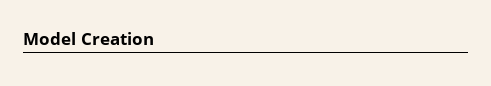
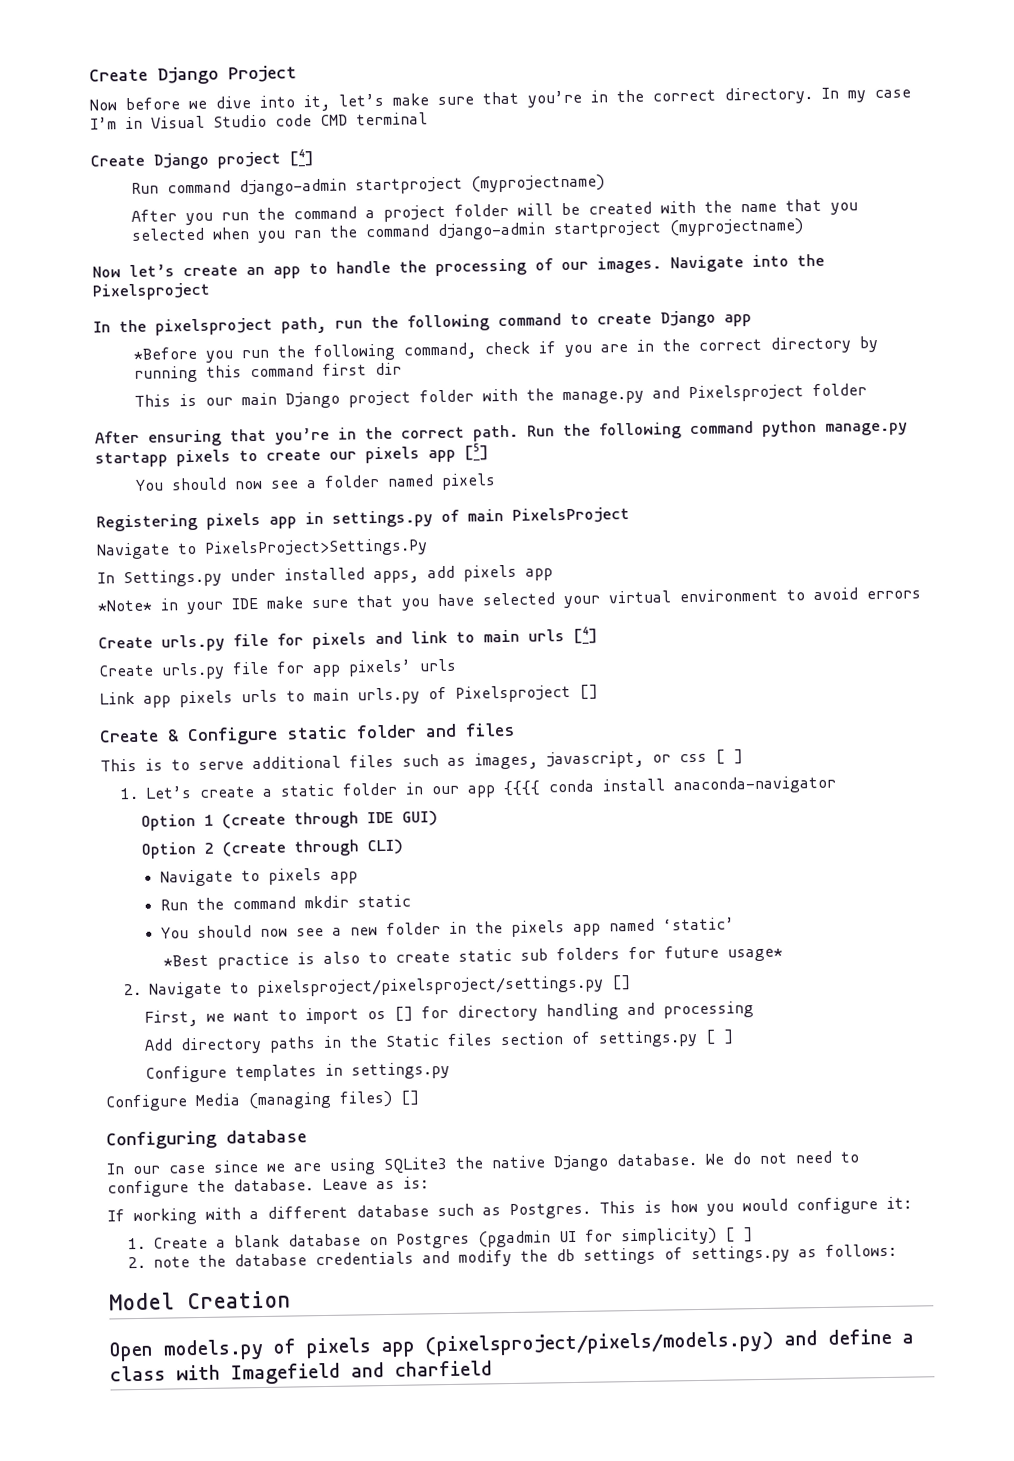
[23,32,154,45] Model Creation -> [89,65,297,85] [89,87,911,112] [90,112,428,130] [90,149,314,170] [131,174,606,197] [131,198,859,226] [131,218,805,243] [92,253,825,279] [92,282,211,301] [93,310,752,336] [133,335,879,363] [134,362,403,383] [134,383,868,409] [95,419,908,447] [95,443,489,468] [135,473,497,491] [96,507,630,532] [96,538,428,560] [97,564,553,588] [97,587,921,615] [98,626,598,652] [98,658,457,680] [99,684,598,708] [99,722,516,746] [100,749,743,772] [120,775,838,800] [141,810,439,831] [141,838,404,859] [159,868,358,887] [159,894,411,911] [160,917,735,939] [163,945,784,970] [124,975,632,999] [144,1001,755,1027] [144,1029,735,1055] [145,1061,451,1083] [105,1090,420,1112] [106,1129,307,1150] [106,1150,859,1175] [107,1176,429,1198] [107,1196,912,1226] [128,1227,754,1250] [128,1243,898,1269] [108,1290,291,1311] [109,1328,914,1362] [110,1360,493,1385] Create Django Project // Now before we dive into it, let’s make sure that you’re in the correct directory. In my case I’m in Visual Studio code CMD terminal // Create Django project [4] // Run command django-admin startproject (myprojectname) // After you run the command a project folder will be created with the name that you selected when you ran the command django-admin startproject (myprojectname) // Now let’s create an app to handle the processing of our images. Navigate into the Pixelsproject // In the pixelsproject path, run the following command to create Django app // *Before you run the following command, check if you are in the correct directory by running this command first dir // This is our main Django project folder with the manage.py and Pixelsproject folder // After ensuring that you’re in the correct path. Run the following command python manage.py startapp pixels to create our pixels app [5] // You should now see a folder named pixels // Registering pixels app in settings.py of main PixelsProject // Navigate to PixelsProject>Settings.Py // In Settings.py under installed apps, add pixels app // *Note* in your IDE make sure that you have selected your virtual environment to avoid errors // Create urls.py file for pixels and link to main urls [4] // Create urls.py file for app pixels’ urls // Link app pixels urls to main urls.py of Pixelsproject [] // Create & Configure static folder and files // This is to serve additional files such as images, javascript, or css [ ] // 1. Let’s create a static folder in our app {{{{ conda install anaconda-navigator // Option 1 (create through IDE GUI) // Option 2 (create through CLI) // Navigate to pixels app // Run the command mkdir static // You should now see a new folder in the pixels app named ‘static’ // *Best practice is also to create static sub folders for future usage* // 2. Navigate to pixelsproject/pixelsproject/settings.py [] // First, we want to import os [] for directory handling and processing // Add directory paths in the Static files section of settings.py [ ] // Configure templates in settings.py // Configure Media (managing files) [] // Configuring database // In our case since we are using SQLite3 the native Django database. We do not need to configure the database. Leave as is: // If working with a different database such as Postgres. This is how you would configure it: // 1. Create a blank database on Postgres (pgadmin UI for simplicity) [ ] // 2. note the database credentials and modify the db settings of settings.py as follows: // Model Creation // Open models.py of pixels app (pixelsproject/pixels/models.py) and define a class with Imagefield and charfield

